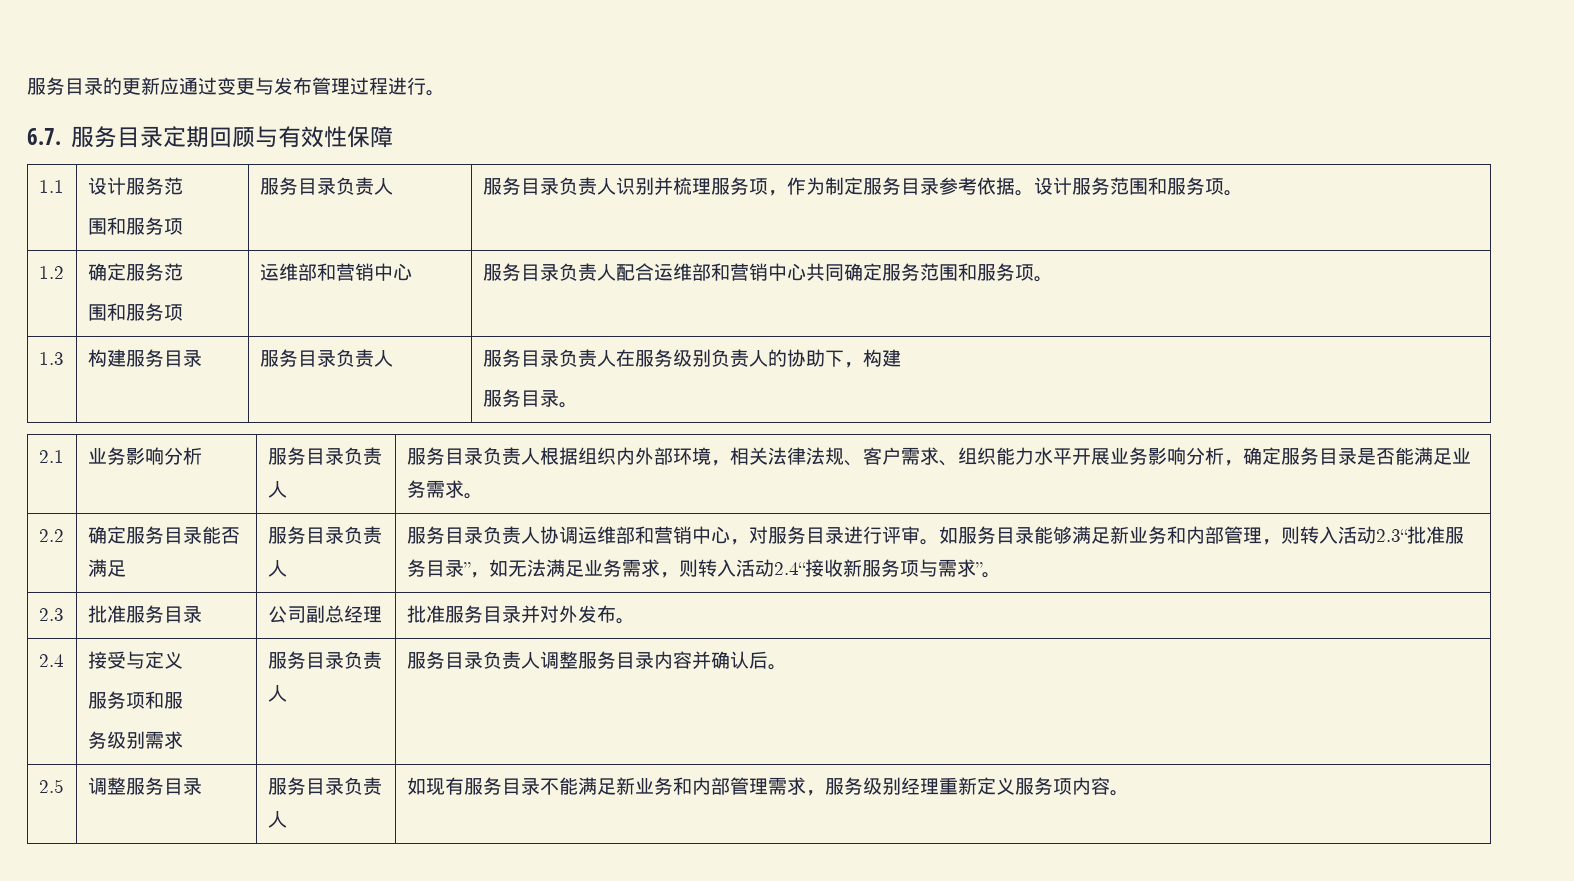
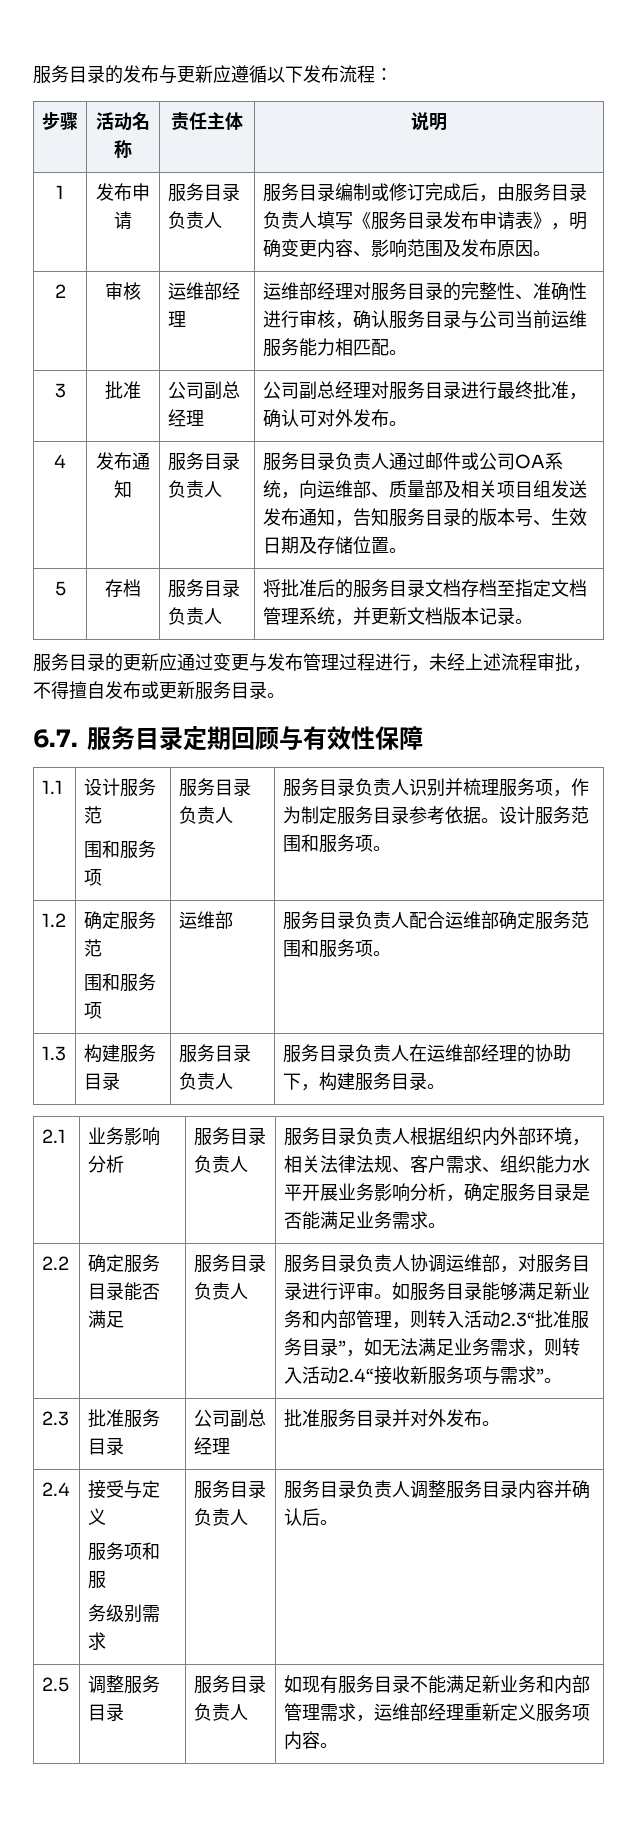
[27,77,122,95] 服务目录的 -> [33,65,393,84] [42,112,78,130] [96,112,150,131] [114,140,132,159] [171,112,243,131] [411,112,447,131] [56,185,64,199] [96,183,150,201] [114,211,132,230] [167,183,240,202] [167,211,222,229] [262,183,587,202] [262,211,587,230] [262,239,551,258] [54,284,66,298] [105,282,141,300] [167,282,240,300] [167,311,186,327] [262,282,587,301] [262,310,587,329] [262,338,407,357] [54,383,66,398] [105,381,141,400] [167,381,240,400] [167,409,204,427] [262,381,587,400] [262,409,407,428] [54,454,66,468] [96,452,150,470] [114,480,132,498] [167,452,240,471] [167,480,222,498] [262,452,563,471] [262,480,587,499] [262,508,587,527] [262,536,407,554] [54,581,66,596] [105,579,141,597] [167,579,240,598] [167,607,222,625] [262,579,587,598] [262,607,533,626] [33,653,123,672] 服务目录的发布与更新应遵循以下发布流程： // 步骤 | 活动名称 | 责任主体 | 说明 // 1 | 发布申请 | 服务目录负责人 | 服务目录编制或修订完成后，由服务目录负责人填写《服务目录发布申请表》，明确变更内容、影响范围及发布原因。 // 2 | 审核 | 运维部经理 | 运维部经理对服务目录的完整性、准确性进行审核，确认服务目录与公司当前运维服务能力相匹配。 // 3 | 批准 | 公司副总经理 | 公司副总经理对服务目录进行最终批准，确认可对外发布。 // 4 | 发布通知 | 服务目录负责人 | 服务目录负责人通过邮件或公司OA系统，向运维部、质量部及相关项目组发送发布通知，告知服务目录的版本号、生效日期及存储位置。 // 5 | 存档 | 服务目录负责人 | 将批准后的服务目录文档存档至指定文档管理系统，并更新文档版本记录。 // 服务目录的
(426, 86) none -> [411,653,591,672] [33,681,267,700] ，未经上述流程审批，不得擅自发布或更新服务目录
[316,263,412,281] 和营销中心 -> (233, 920) none
[710,263,844,281] 和营销中心共同 -> (499, 920) none
[634,349,768,367] 服务级别负责人 -> [426,1044,517,1062] 运维部经理
(901, 358) // -> (355, 1081) none
[634,526,730,544] 和营销中心 -> (500, 1263) none
[824,777,901,795] 服务级别 -> [373,1703,428,1721] 运维部

